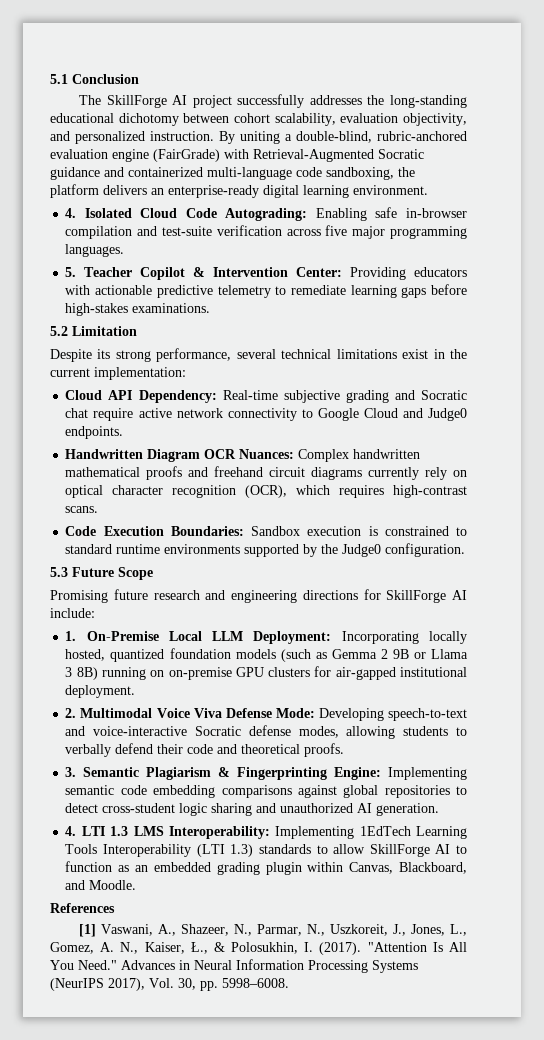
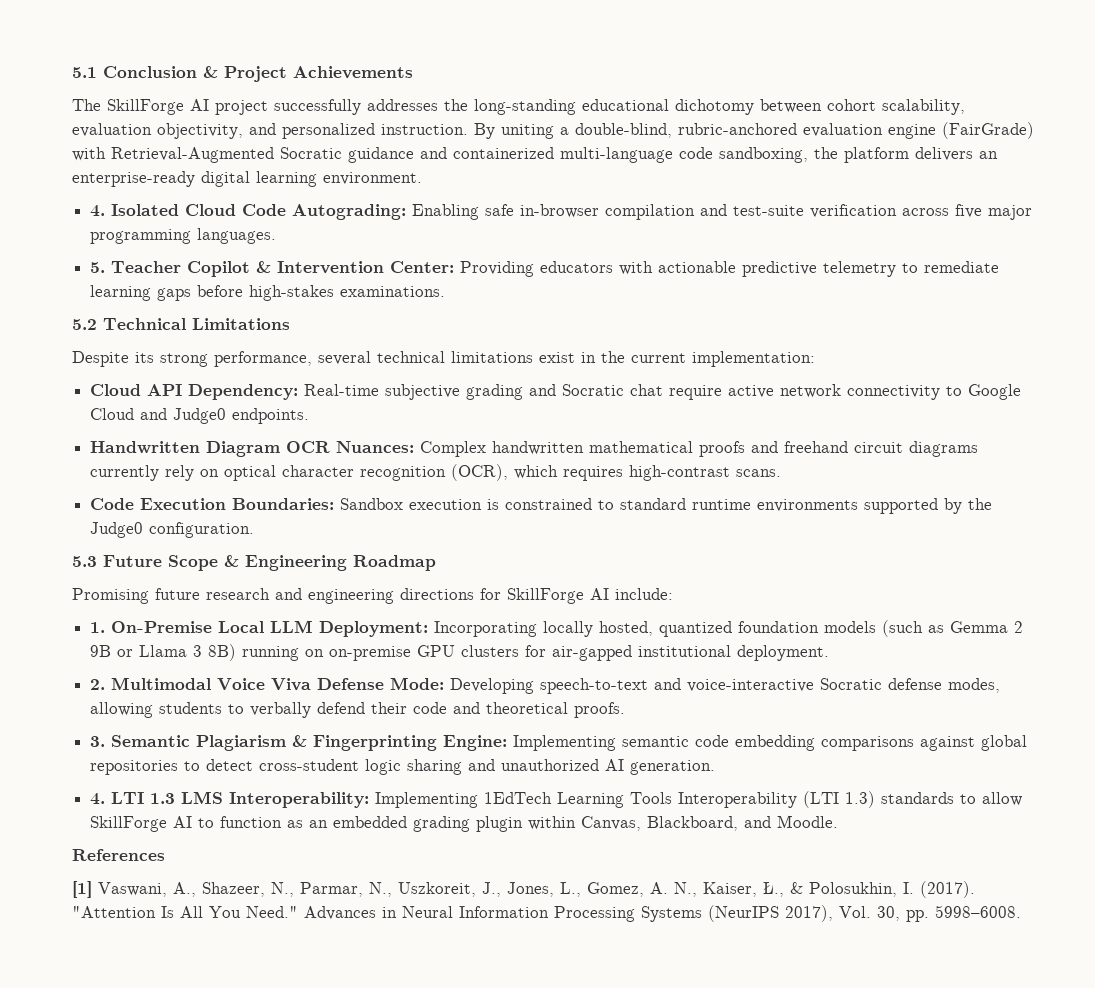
(139, 79) none -> [203,66,413,82] & Project Achievements
[72,326,137,336] Limitation -> [103,318,290,330] Technical Limitations
(153, 573) none -> [224,555,436,571] & Engineering Roadmap

